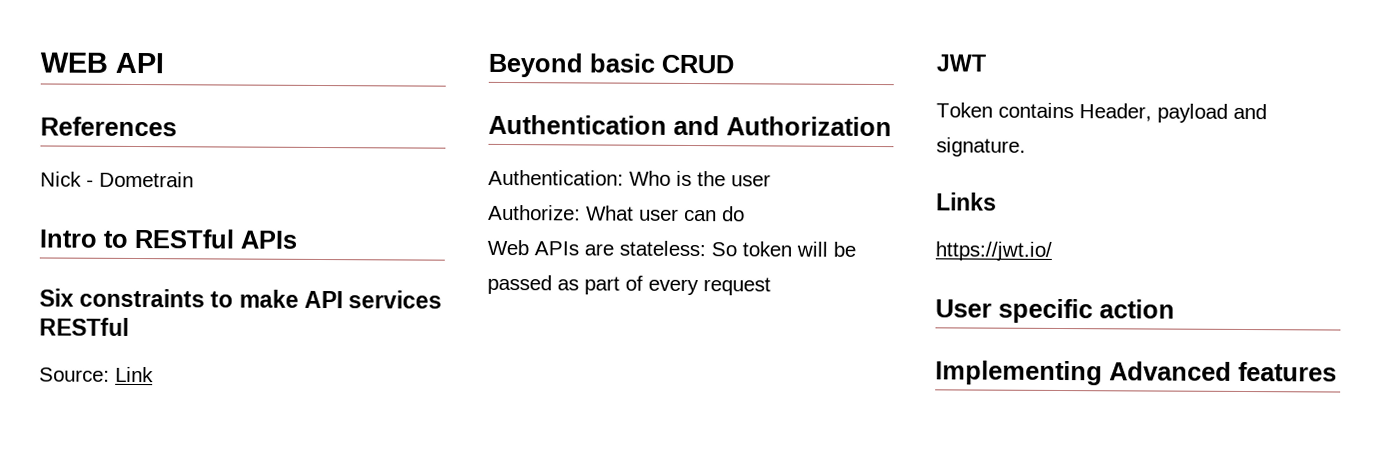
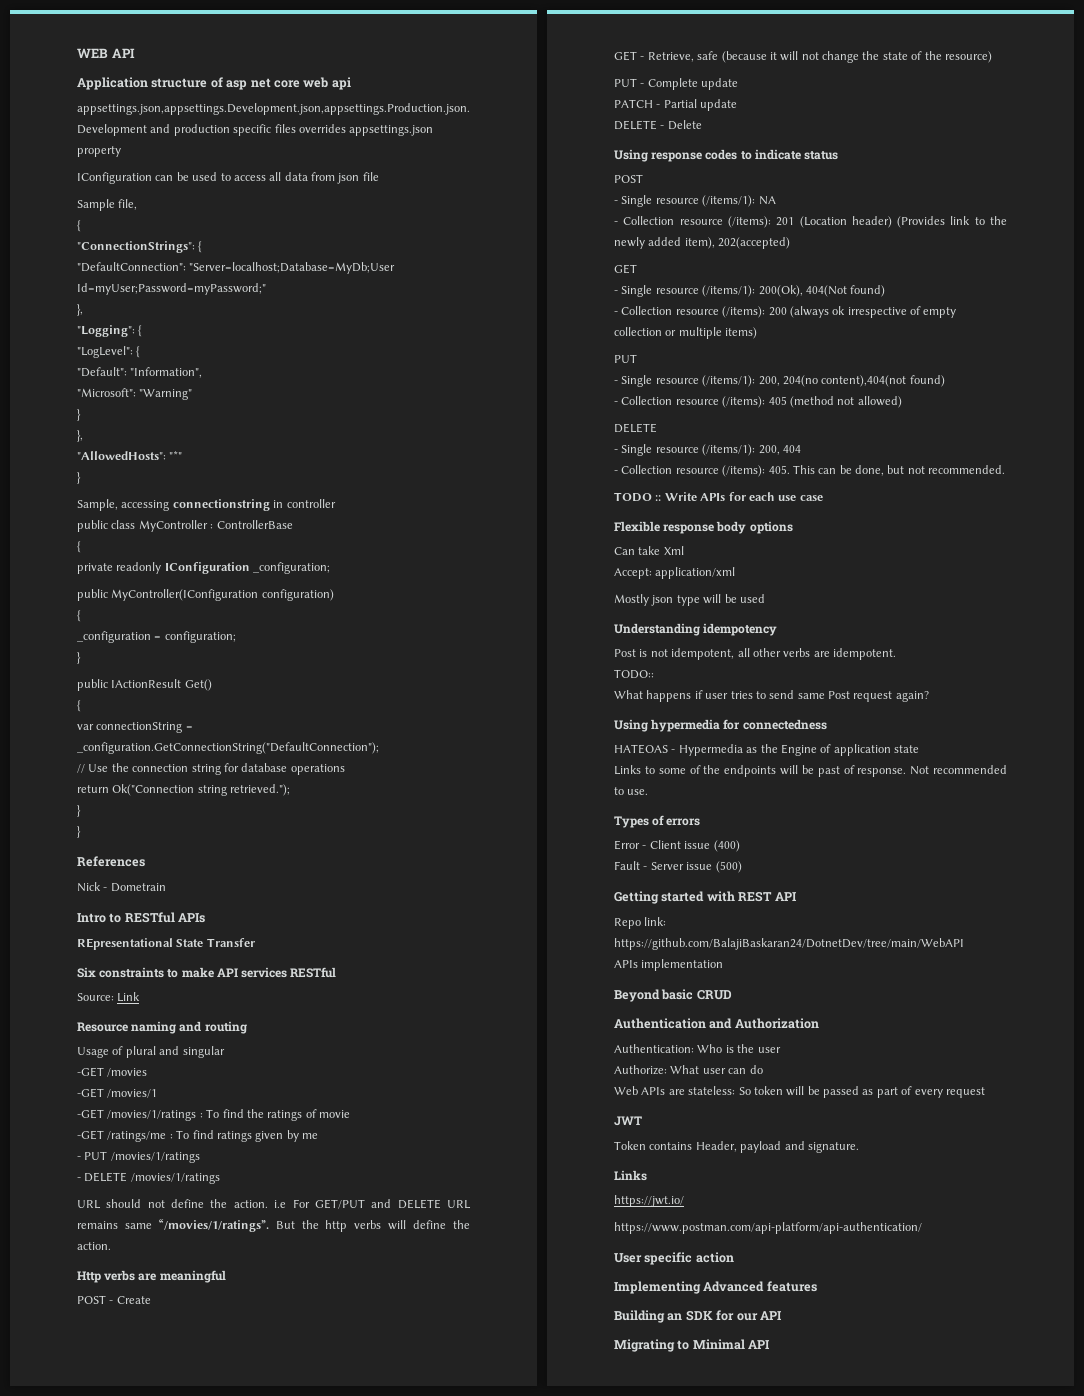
(164, 63) none -> [77,77,351,90] [77,103,470,115] [77,124,434,136] [77,146,121,157] [77,172,379,184] [77,199,138,211] [77,220,81,232] [77,241,203,253] [77,262,396,274] [77,283,266,295] [77,304,83,316] [77,325,143,337] [77,346,141,358] [77,367,203,378] [77,388,193,400] [77,409,81,421] [77,430,83,442] [77,451,183,460] [77,472,81,484] [77,499,336,511] [77,520,293,532] [77,541,81,553] [77,562,331,574] [77,589,334,601] [77,610,81,622] [77,631,236,643] [77,652,81,664] [77,679,212,691] [77,700,81,712] [77,722,193,733] [77,742,379,754] [77,763,345,775] [77,784,291,796] [77,805,81,817] [77,826,81,838] // Application structure of asp net core web api // appsettings.json,appsettings.Development.json,appsettings.Production.json. Development and production specific files overrides appsettings.json property // IConfiguration can be used to access all data from json file // Sample file, // { // "ConnectionStrings": { // "DefaultConnection": "Server=localhost;Database=MyDb;User Id=myUser;Password=myPassword;" // }, // "Logging": { // "LogLevel": { // "Default": "Information", // "Microsoft": "Warning" // } // }, // "AllowedHosts": "*" // } // Sample, accessing connectionstring in controller // public class MyController : ControllerBase // { // private readonly IConfiguration _configuration; // public MyController(IConfiguration configuration) // { // _configuration = configuration; // } // public IActionResult Get() // { // var connectionString = _configuration.GetConnectionString("DefaultConnection"); // // Use the connection string for database operations // return Ok("Connection string retrieved."); // } // }
(297, 239) none -> [77,938,255,950] // REpresentational State Transfer
(154, 374) none -> [77,1021,247,1034] [77,1046,225,1058] [77,1067,148,1077] [77,1088,158,1098] [77,1109,350,1121] [77,1130,318,1142] [77,1151,200,1163] [77,1172,220,1184] [77,1199,472,1209] [77,1219,471,1232] [77,1242,111,1250] [77,1270,226,1283] [77,1295,151,1304] [614,51,992,63] [614,78,739,90] [614,99,738,111] [614,120,702,130] [614,149,839,162] [614,174,643,183] [614,195,776,207] [614,216,1007,228] [614,237,791,249] [614,264,637,274] [614,285,886,297] [614,306,957,318] [614,327,758,339] [614,354,637,363] [614,375,945,387] [614,396,902,408] [614,423,657,433] [614,444,801,456] [614,465,1006,477] [614,492,823,502] [614,521,793,534] [614,546,684,555] [614,567,736,579] [614,594,765,606] [614,623,778,636] [614,648,896,660] [614,669,654,679] [614,690,929,702] [614,719,827,732] [614,744,919,756] [614,765,1007,777] [614,787,649,795] [614,815,701,828] [614,840,740,852] [614,861,742,873] [614,891,797,904] [614,917,667,929] [614,938,964,950] [614,959,724,971] // Resource naming and routing // Usage of plural and singular // -GET /movies // -GET /movies/1 // -GET /movies/1/ratings : To find the ratings of movie // -GET /ratings/me : To find ratings given by me // - PUT /movies/1/ratings // - DELETE /movies/1/ratings // URL should not define the action. i.e For GET/PUT and DELETE URL remains same “/movies/1/ratings”. But the http verbs will define the action. // Http verbs are meaningful // POST - Create // GET - Retrieve, safe (because it will not change the state of the resource) // PUT - Complete update // PATCH - Partial update // DELETE - Delete // Using response codes to indicate status // POST // - Single resource (/items/1): NA // - Collection resource (/items): 201 (Location header) (Provides link to the newly added item), 202(accepted) // GET // - Single resource (/items/1): 200(Ok), 404(Not found) // - Collection resource (/items): 200 (always ok irrespective of empty collection or multiple items) // PUT // - Single resource (/items/1): 200, 204(no content),404(not found) // - Collection resource (/items): 405 (method not allowed) // DELETE // - Single resource (/items/1): 200, 404 // - Collection resource (/items): 405. This can be done, but not recommended. // TODO :: Write APIs for each use case // Flexible response body options // Can take Xml // Accept: application/xml // Mostly json type will be used // Understanding idempotency // Post is not idempotent, all other verbs are idempotent. // TODO:: // What happens if user tries to send same Post request again? // Using hypermedia for connectedness // HATEOAS - Hypermedia as the Engine of application state // Links to some of the endpoints will be past of response. Not recommended to use. // Types of errors // Error - Client issue (400) // Fault - Server issue (500) // Getting started with REST API // Repo link: https://github.com/BalajiBaskaran24/DotnetDev/tree/main/WebAPI // APIs implementation
(1052, 251) none -> [614,1222,922,1234] // https://www.postman.com/api-platform/api-authentication/
(1337, 371) none -> [614,1310,782,1323] [614,1339,771,1352] // Building an SDK for our API // Migrating to Minimal API

